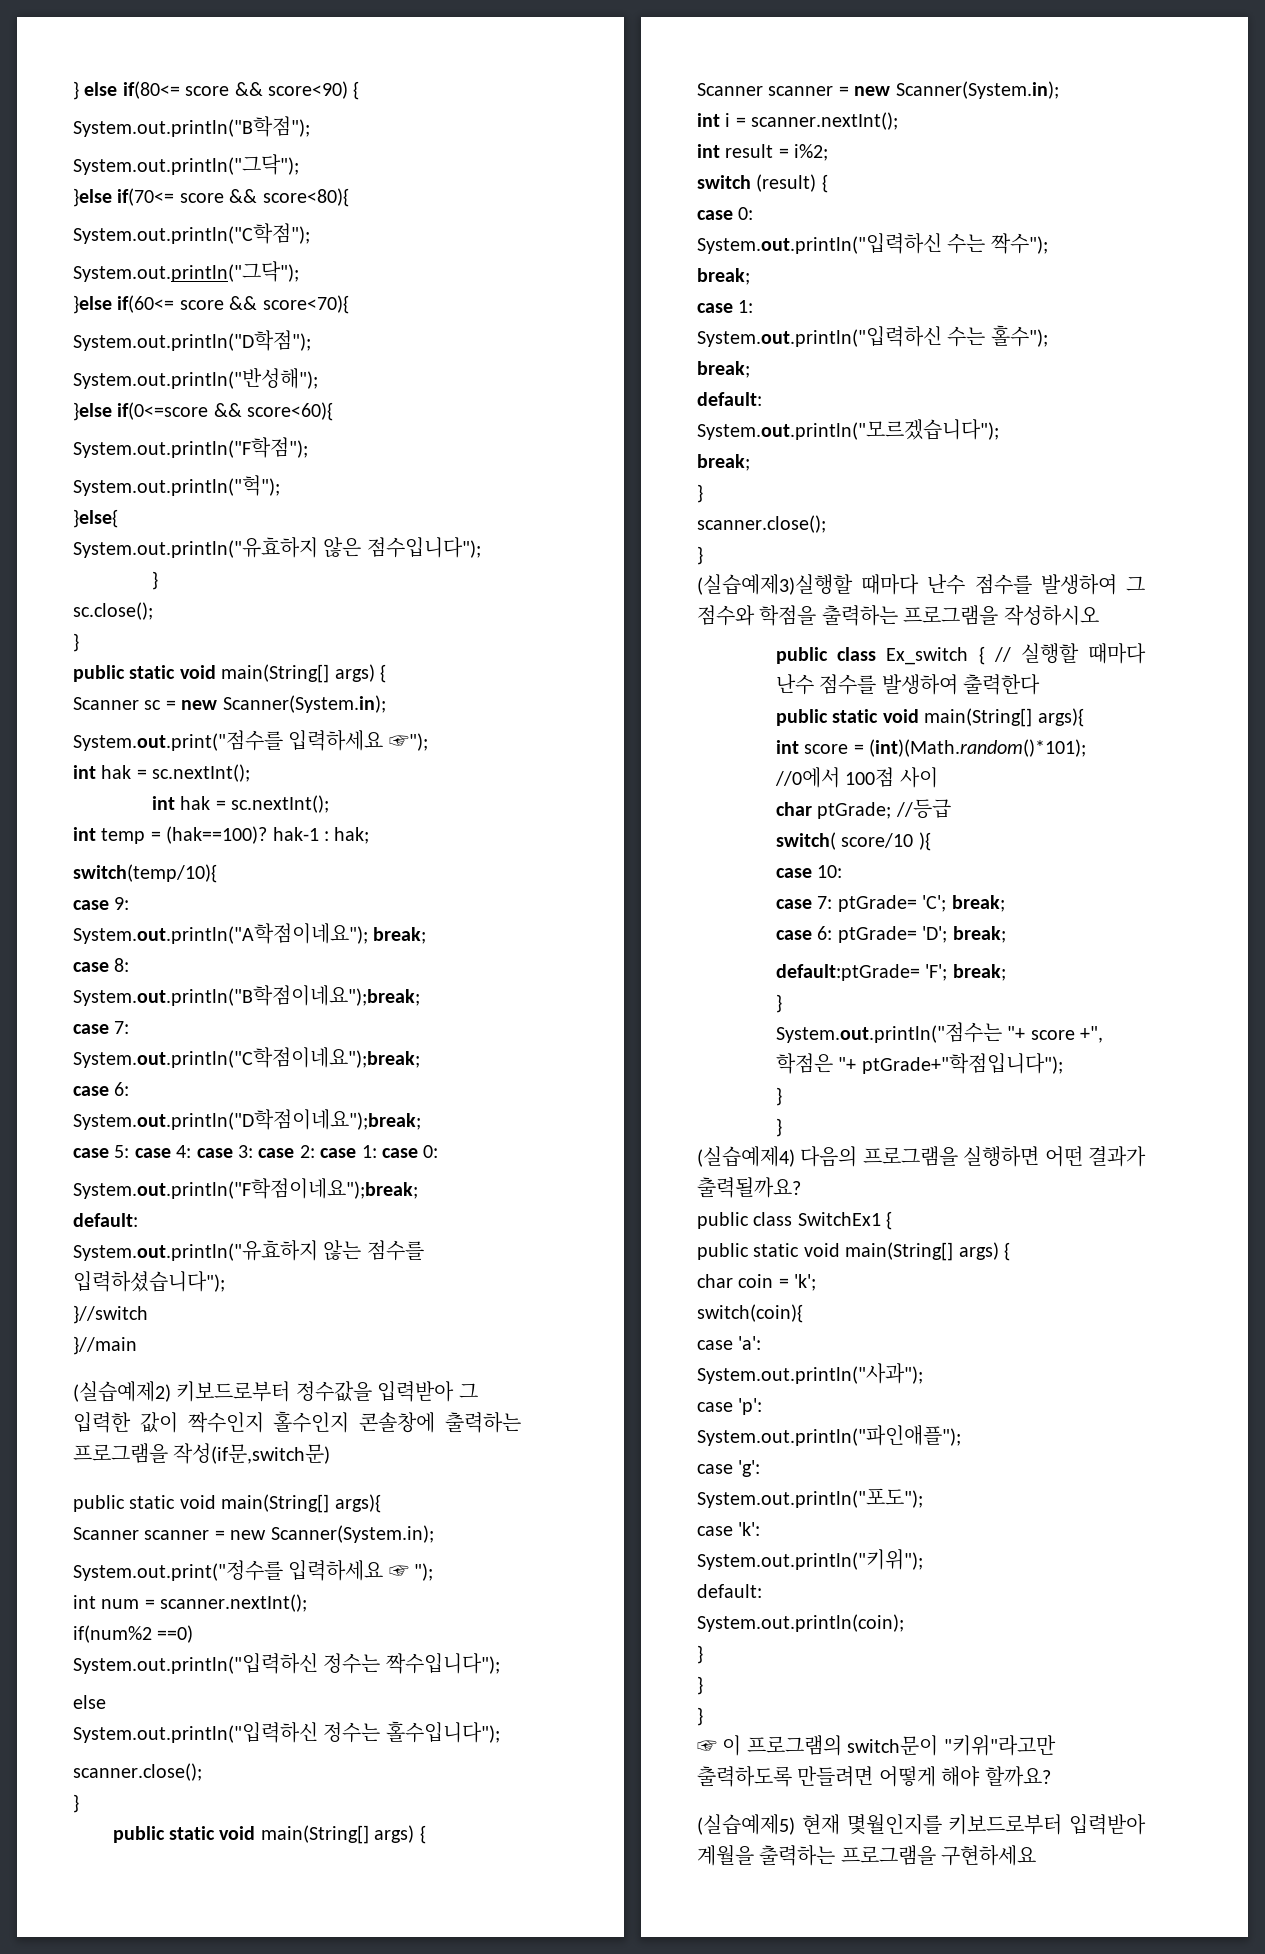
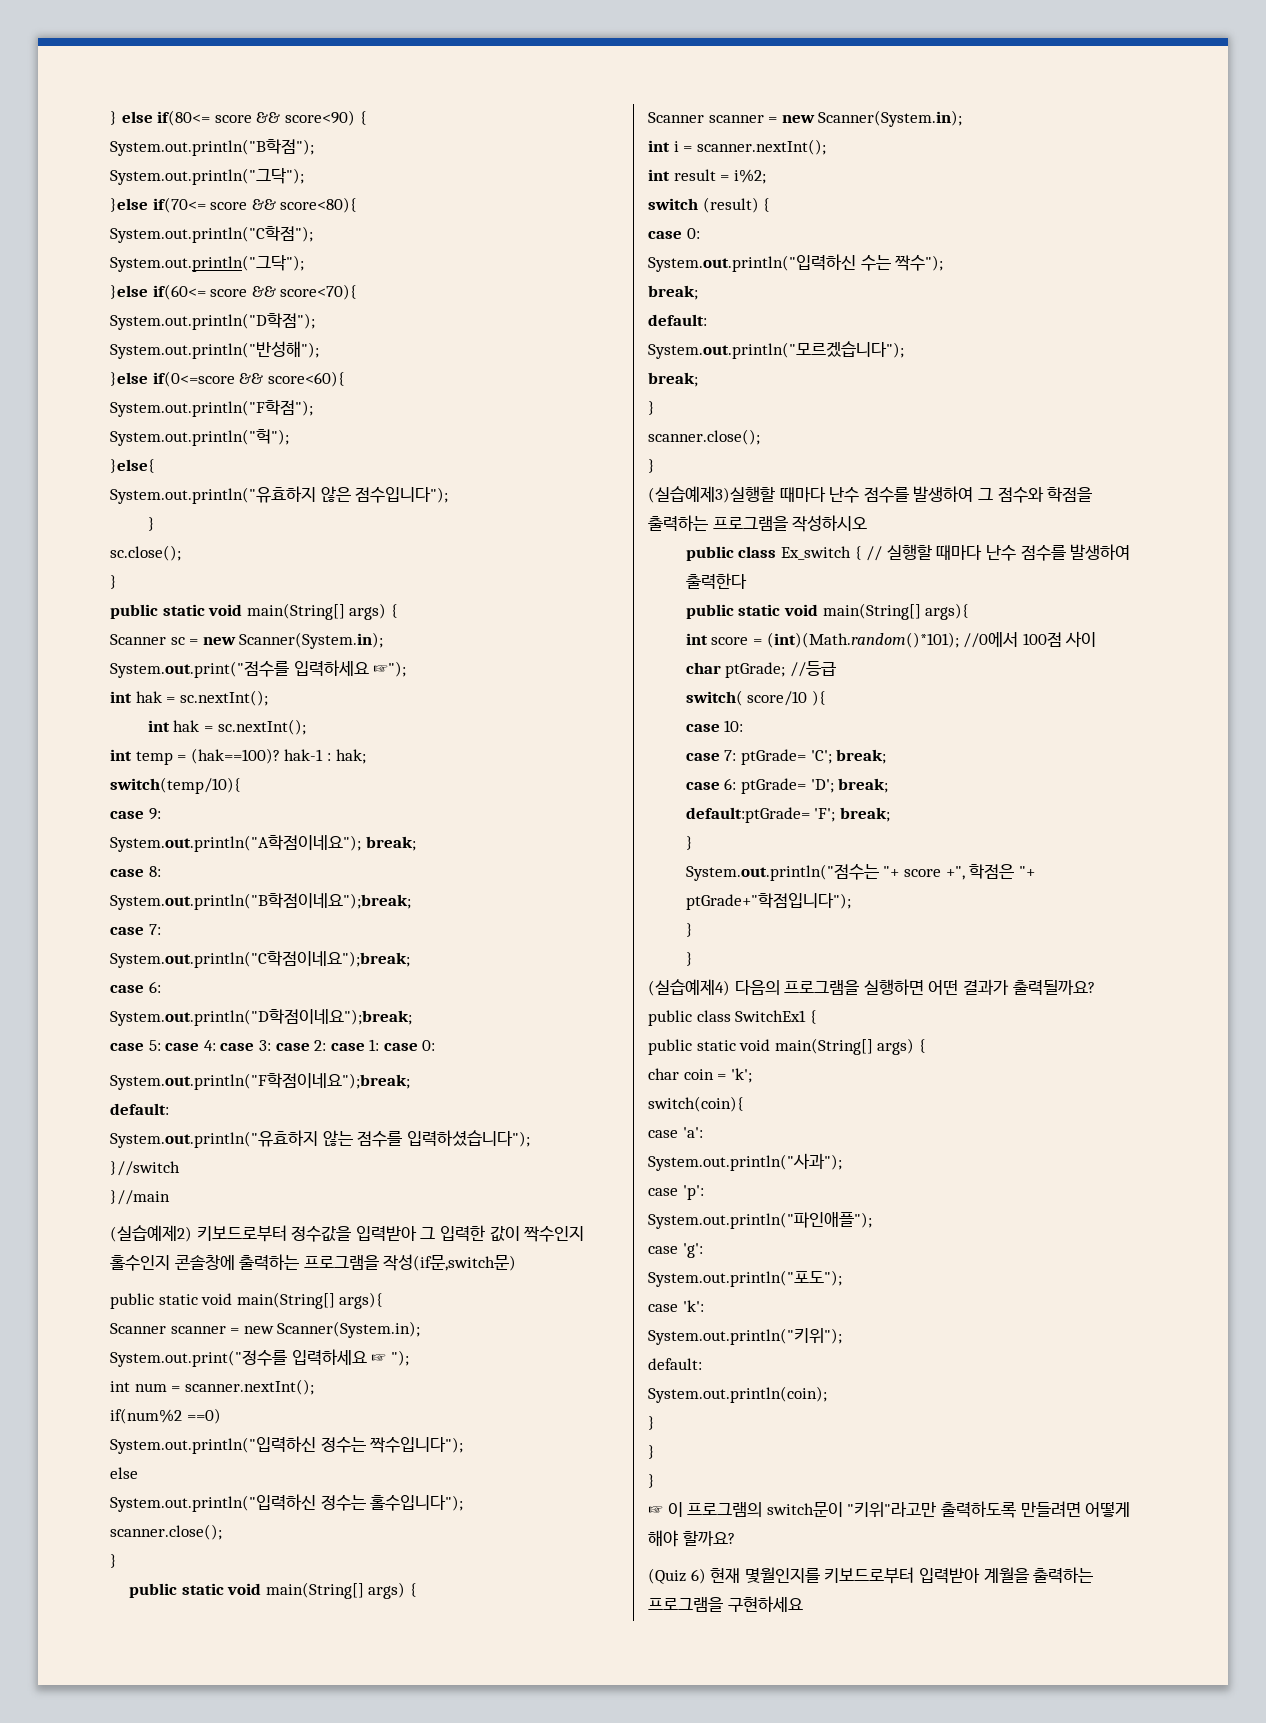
[697,300,754,313] [697,325,1048,347] [697,361,750,378] // case 1: // System.out.println("입력하신 수는 홀수"); // break; -> (698, 292) none
[697,1814,795,1835] (실습예제5) -> [648,1568,706,1584] (Quiz 6)

